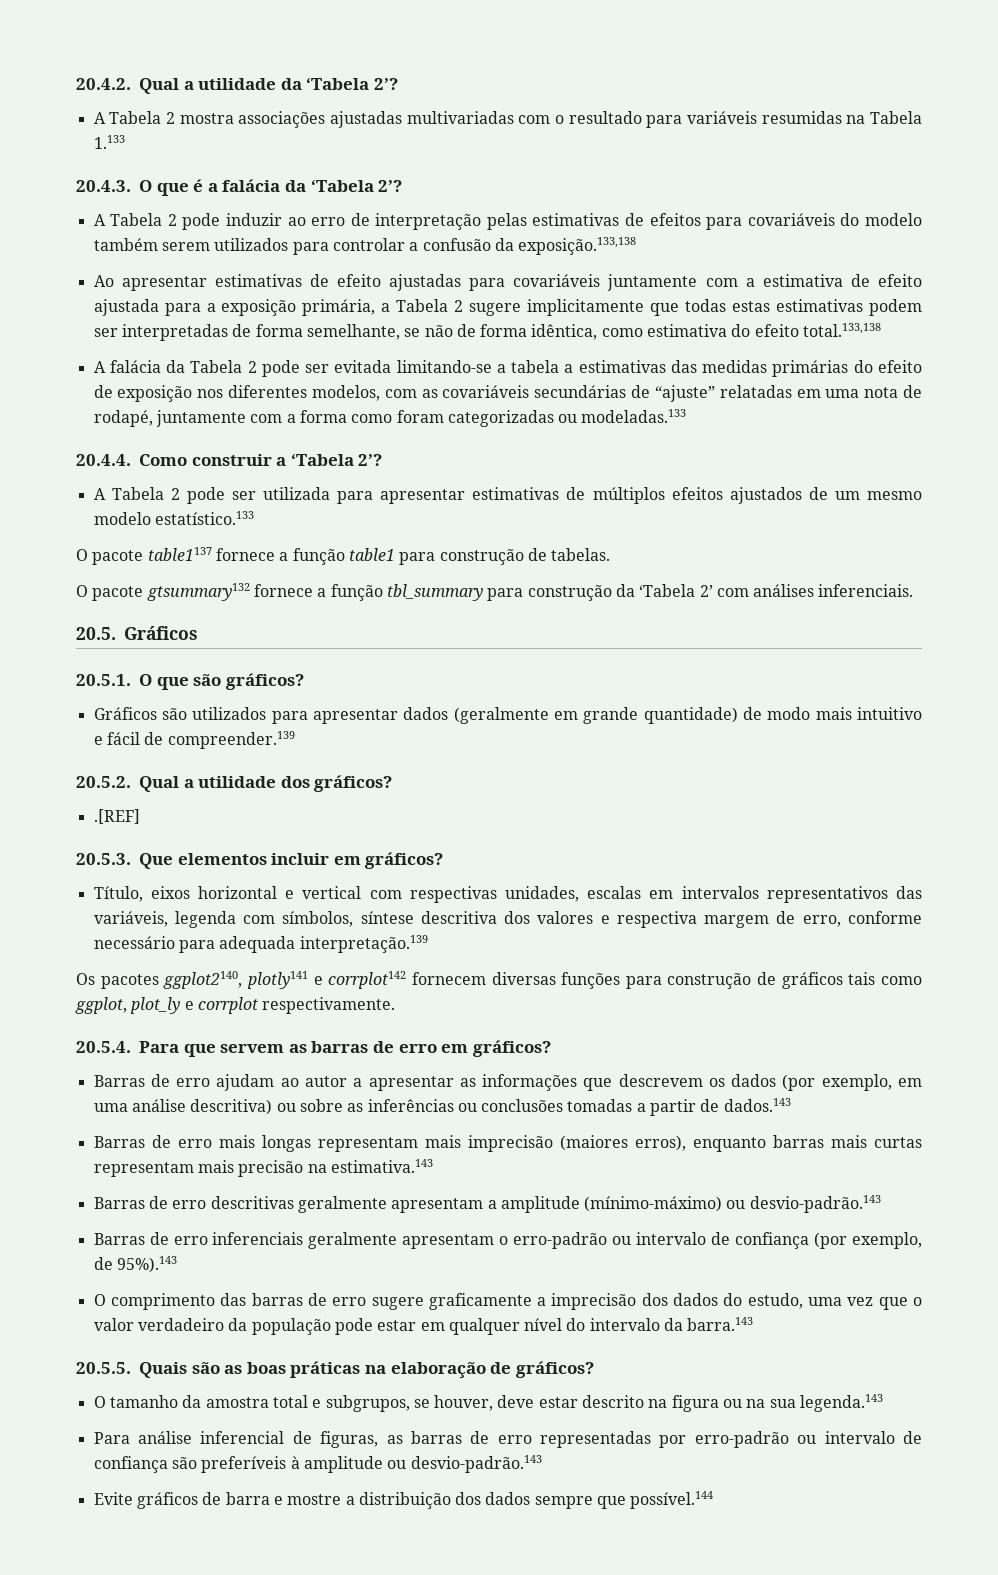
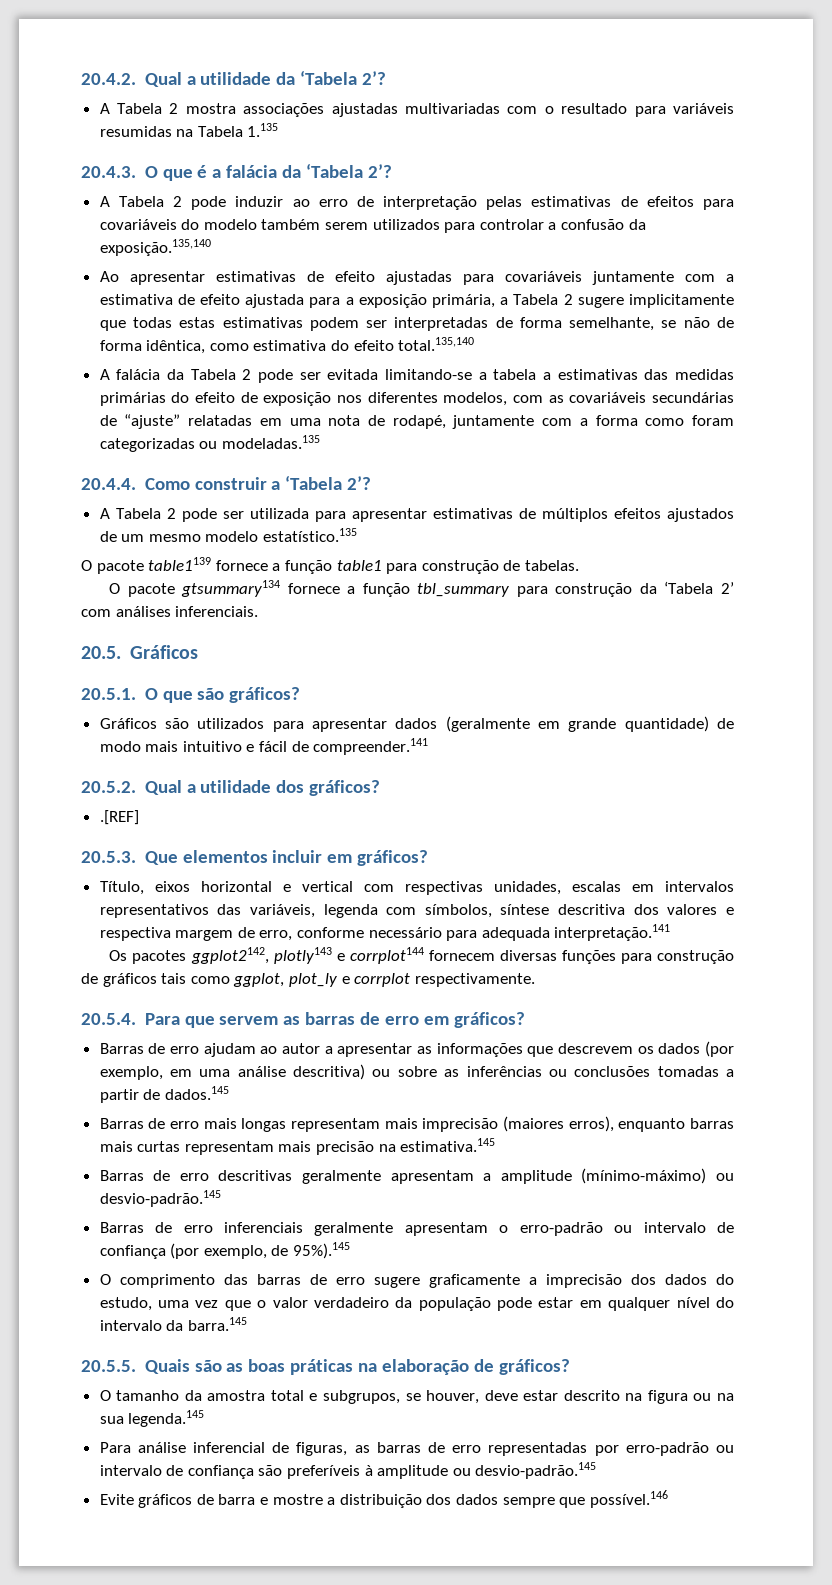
[93,135,125,149] 1.133 -> [247,123,279,137] 1.135
[518,237,637,255] exposição.133,138 -> [99,239,211,256] exposição.135,140
[803,323,882,337] total.133,138 -> [398,337,475,351] total.135,140
[581,409,687,423] modeladas.133 -> [221,435,320,449] modeladas.135
[154,511,254,525] [76,547,212,565] estatístico.133 // O pacote table1137 -> [263,528,358,542] [81,557,212,574] estatístico.135 // O pacote table1139
[146,583,250,601] gtsummary132 -> [181,580,281,597] gtsummary134
[167,731,295,749] compreender.139 -> [313,738,429,755] compreender.141
[299,935,428,953] interpretação.139 -> [554,924,671,941] interpretação.141
[163,971,407,989] ggplot2140, plotly141 e corrplot142 -> [190,947,424,964] ggplot2142, plotly143 e corrplot144
[723,1098,791,1112] dados.143 -> [164,1086,229,1100] dados.145
[330,1159,433,1173] estimativa.143 -> [400,1138,496,1152] estimativa.145
[749,1195,881,1213] desvio-padrão.143 -> [99,1190,221,1207] desvio-padrão.145
[116,1256,177,1273] 95%).143 -> [293,1242,351,1259] 95%).145
[687,1317,754,1331] barra.143 -> [187,1317,247,1331] barra.145
[800,1394,884,1412] legenda.143 -> [128,1410,205,1427] legenda.145
[410,1455,542,1473] desvio-padrão.143 -> [475,1462,597,1479] desvio-padrão.145
[630,1491,714,1509] possível.144 -> [589,1490,668,1508] possível.146

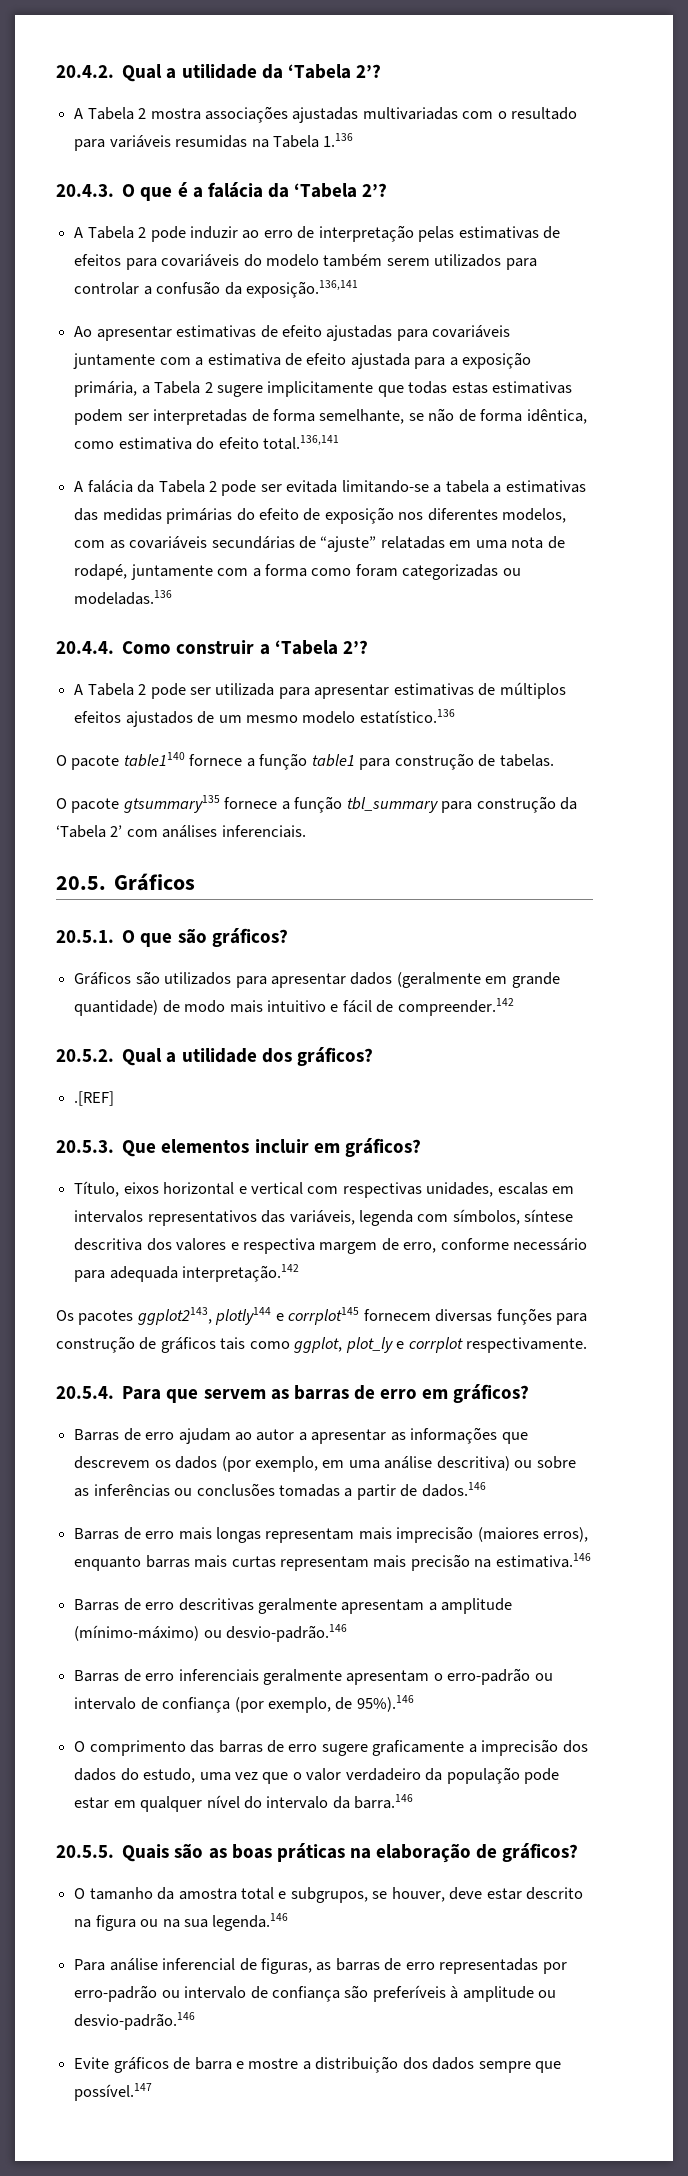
[247,123,279,137] 1.135 -> [323,133,354,147] 1.136
[99,239,211,256] exposição.135,140 -> [245,280,358,298] exposição.136,141
[398,337,475,351] total.135,140 -> [262,435,339,450] total.136,141
[221,435,320,449] modeladas.135 -> [74,590,173,605] modeladas.136
[263,528,358,542] [81,557,212,574] estatístico.135 // O pacote table1139 -> [359,709,455,724] [56,752,185,770] estatístico.136 // O pacote table1140
[181,580,281,597] gtsummary134 -> [123,795,220,813] gtsummary135
[313,738,429,755] compreender.141 -> [397,998,514,1016] compreender.142
[554,924,671,941] interpretação.141 -> [182,1264,300,1282] interpretação.142
[190,947,424,964] ggplot2142, plotly143 e corrplot144 -> [137,1307,360,1325] ggplot2143, plotly144 e corrplot145
[164,1086,229,1100] dados.145 -> [421,1482,486,1497] dados.146
[400,1138,496,1152] estimativa.145 -> [495,1553,591,1568] estimativa.146
[99,1190,221,1207] desvio-padrão.145 -> [226,1624,348,1642] desvio-padrão.146
[293,1242,351,1259] 95%).145 -> [356,1695,414,1712] 95%).146
[187,1317,247,1331] barra.145 -> [354,1794,414,1809] barra.146
[128,1410,205,1427] legenda.145 -> [212,1913,289,1931] legenda.146
[475,1462,597,1479] desvio-padrão.145 -> [74,2012,196,2030] desvio-padrão.146
[589,1490,668,1508] possível.146 -> [74,2083,153,2101] possível.147

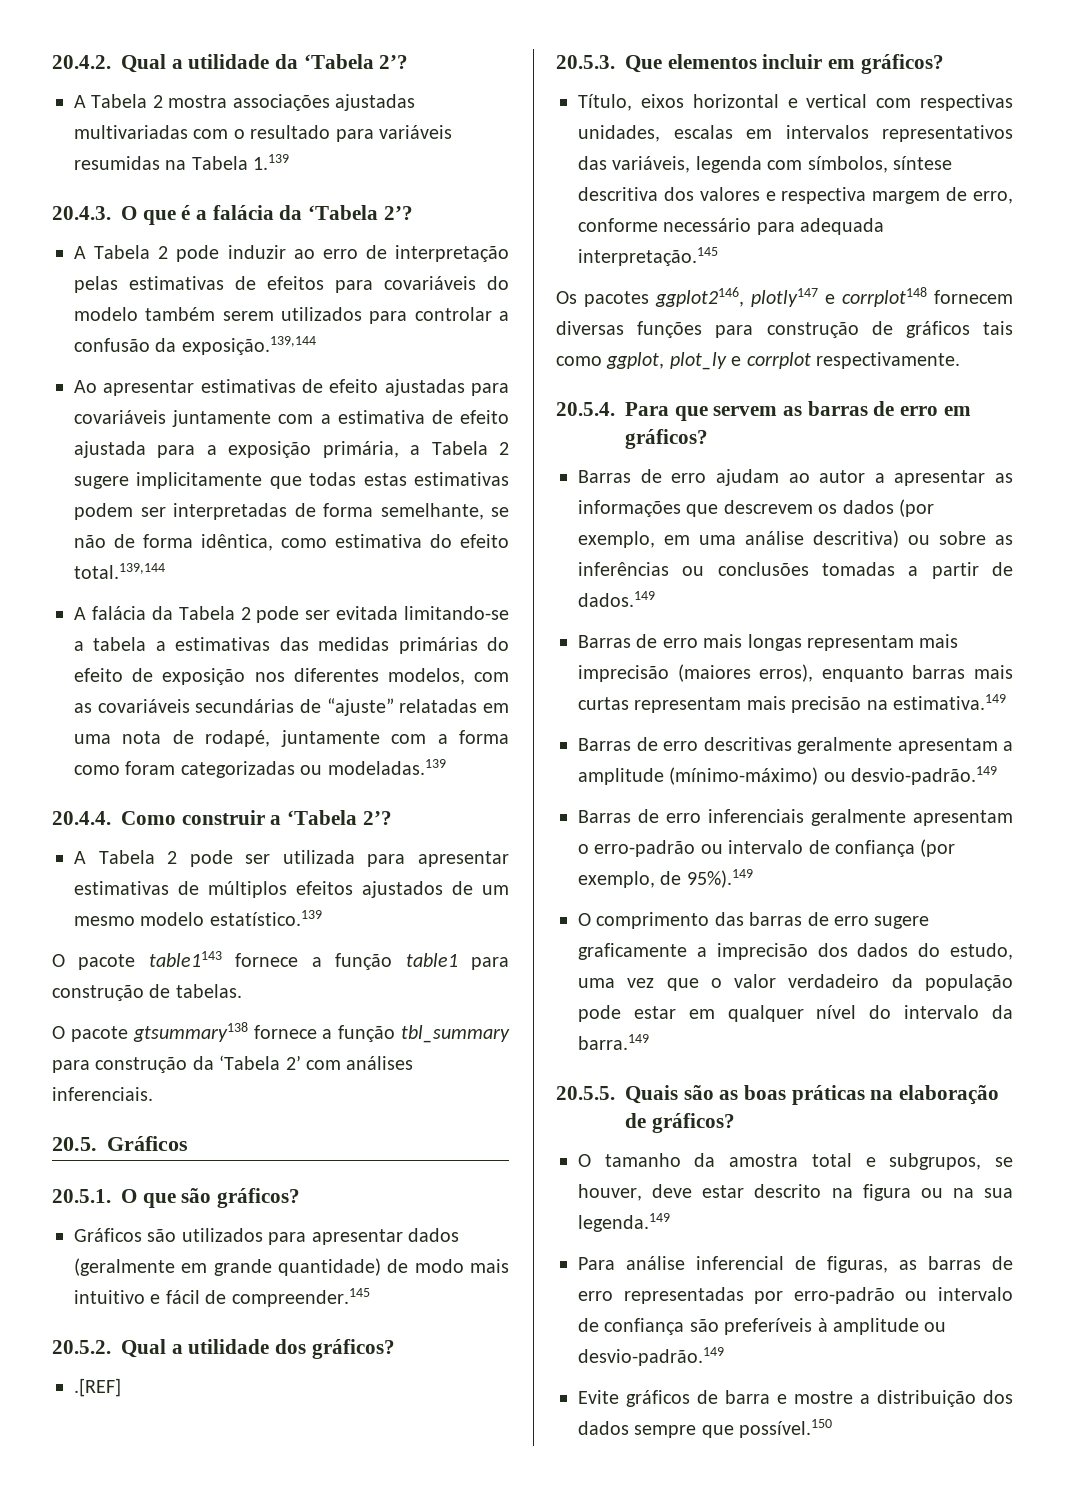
[323,133,354,147] 1.136 -> [253,154,290,170] 1.139
[245,280,358,298] exposição.136,141 -> [181,336,316,355] exposição.139,144
[262,435,339,450] total.136,141 -> [74,563,165,579] total.139,144
[74,590,173,605] modeladas.136 -> [327,759,446,775] modeladas.139
[359,709,455,724] [56,752,185,770] estatístico.136 // O pacote table1140 -> [209,910,322,926] [52,951,222,970] estatístico.139 // O pacote table1143
[123,795,220,813] gtsummary135 -> [132,1022,248,1042] gtsummary138
[397,998,514,1016] compreender.142 -> [231,1288,370,1307] compreender.145
[182,1264,300,1282] interpretação.142 -> [578,247,718,266] interpretação.145
[137,1307,360,1325] ggplot2143, plotly144 e corrplot145 -> [655,287,927,307] ggplot2146, plotly147 e corrplot148
[421,1482,486,1497] dados.146 -> [578,591,655,607] dados.149
[495,1553,591,1568] estimativa.146 -> [893,694,1006,710] estimativa.149
[226,1624,348,1642] desvio-padrão.146 -> [851,766,998,785] desvio-padrão.149
[356,1695,414,1712] 95%).146 -> [686,869,753,888] 95%).149
[354,1794,414,1809] barra.146 -> [578,1034,649,1050] barra.149
[212,1913,289,1931] legenda.146 -> [578,1213,670,1232] legenda.149
[74,2012,196,2030] desvio-padrão.146 -> [578,1347,724,1366] desvio-padrão.149
[74,2083,153,2101] possível.147 -> [739,1419,833,1438] possível.150

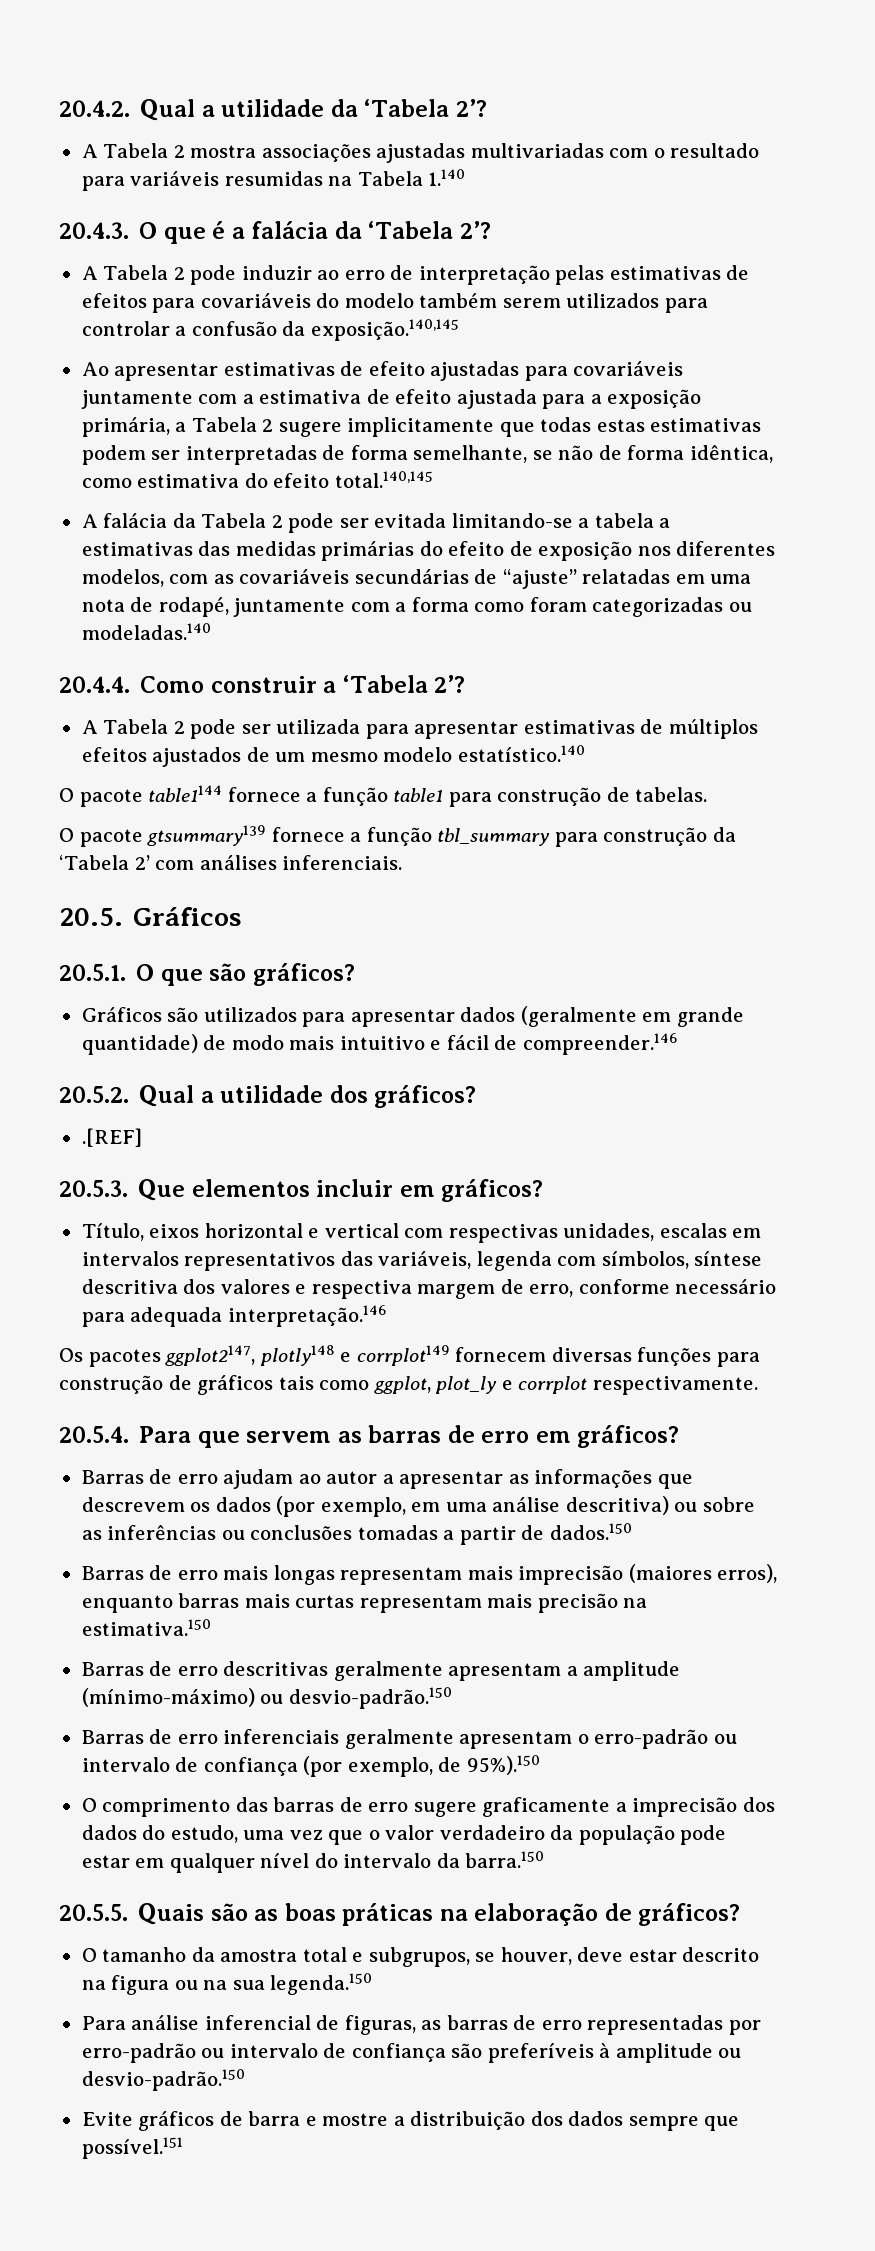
[253,154,290,170] 1.139 -> [428,169,466,186] 1.140
[181,336,316,355] exposição.139,144 -> [310,319,459,341] exposição.140,145
[74,563,165,579] total.139,144 -> [334,471,433,488] total.140,145
[327,759,446,775] modeladas.139 -> [81,623,211,640] modeladas.140
[209,910,322,926] [52,951,222,970] estatístico.139 // O pacote table1143 -> [457,745,585,762] [59,785,223,807] estatístico.140 // O pacote table1144
[132,1022,248,1042] gtsummary138 -> [147,825,267,846] gtsummary139
[231,1288,370,1307] compreender.145 -> [522,1033,677,1055] compreender.146
[578,247,718,266] interpretação.145 -> [227,1305,386,1327] interpretação.146
[655,287,927,307] ggplot2146, plotly147 e corrplot148 -> [165,1345,450,1366] ggplot2147, plotly148 e corrplot149
[578,591,655,607] dados.149 -> [549,1523,632,1540] dados.150
[893,694,1006,710] estimativa.149 -> [81,1619,211,1636] estimativa.150
[851,766,998,785] desvio-padrão.149 -> [288,1687,452,1709] desvio-padrão.150
[686,869,753,888] 95%).149 -> [466,1755,540,1775] 95%).150
[578,1034,649,1050] barra.149 -> [465,1851,545,1868] barra.150
[578,1213,670,1232] legenda.149 -> [270,1973,373,1995] legenda.150
[578,1347,724,1366] desvio-padrão.149 -> [81,2069,245,2091] desvio-padrão.150
[739,1419,833,1438] possível.150 -> [81,2137,183,2159] possível.151

